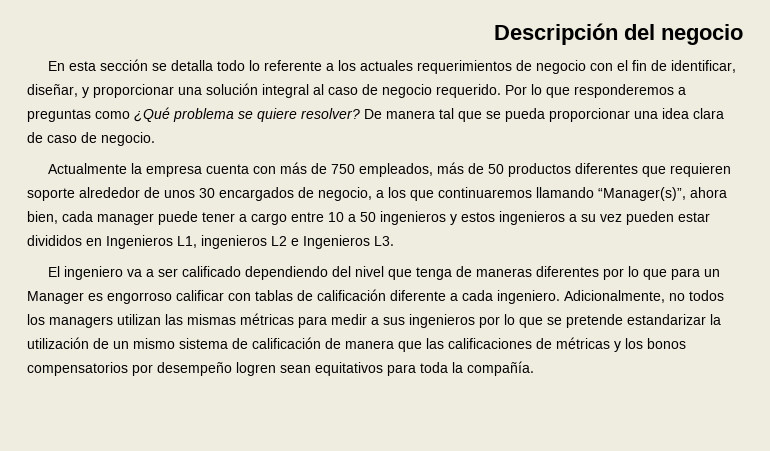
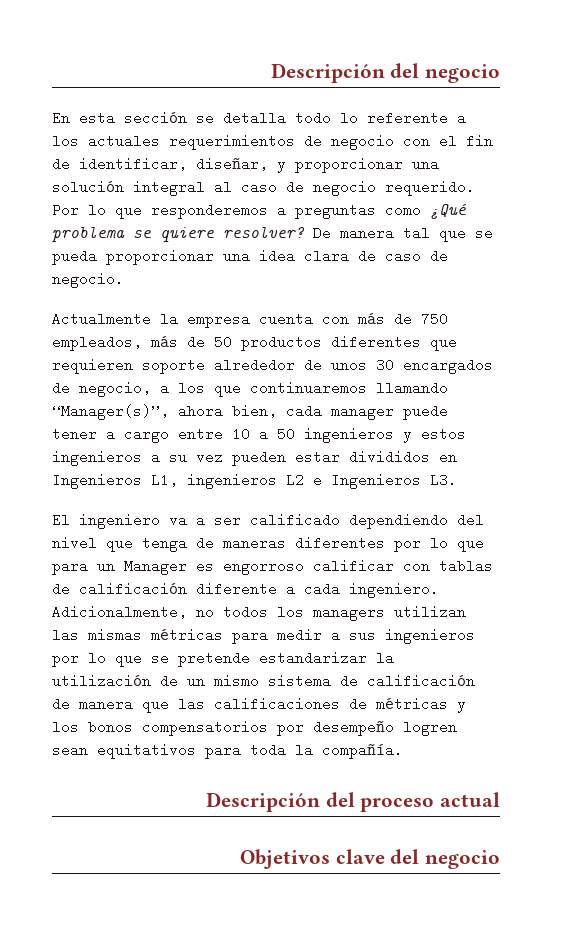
(534, 368) none -> [205,792,501,812] [239,849,501,869] // Descripción del proceso actual // Objetivos clave del negocio

